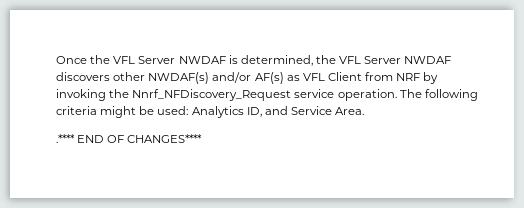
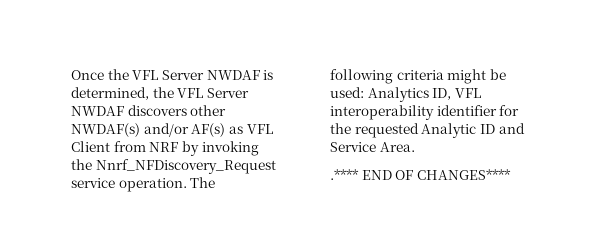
(262, 112) none -> [454,88,481,98] [329,105,520,120] [329,123,495,138] VFL interoperability identifier for the requested Analytic ID

